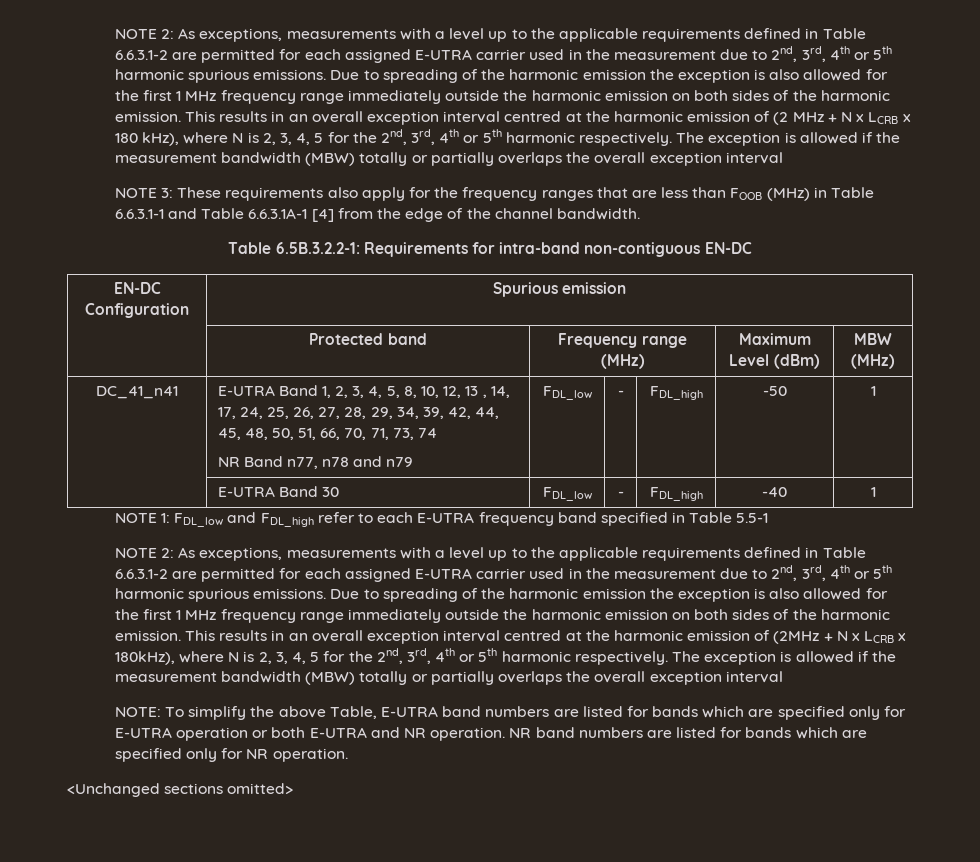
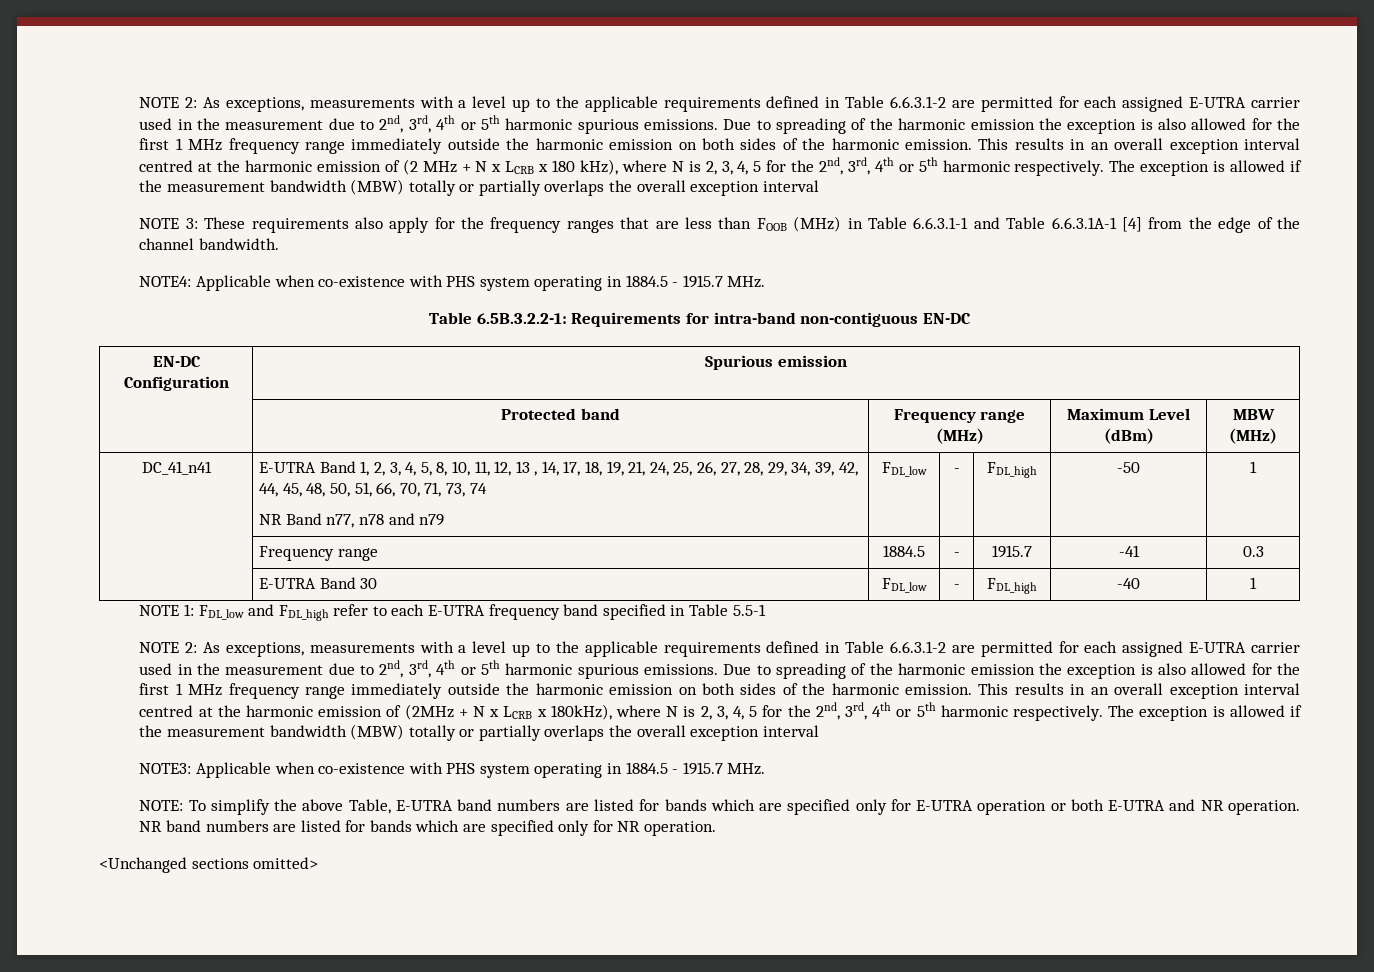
(640, 214) none -> [139,275,766,291] // NOTE4: Applicable when co-existence with PHS system operating in 1884.5 - 1915.7 MHz.
(439, 392) none -> [474,461,490,476] 11,
(236, 413) none -> [585,461,646,476] 18, 19, 21,
(876, 391) none -> [259,546,378,561] [883,545,925,557] [953,552,960,557] [992,545,1032,558] [1118,545,1140,557] [1242,546,1264,557] // | Frequency range | 1884.5 | - | 1915.7 | -41 | 0.3
(783, 677) none -> [139,762,766,778] // NOTE3: Applicable when co-existence with PHS system operating in 1884.5 - 1915.7 MHz.

